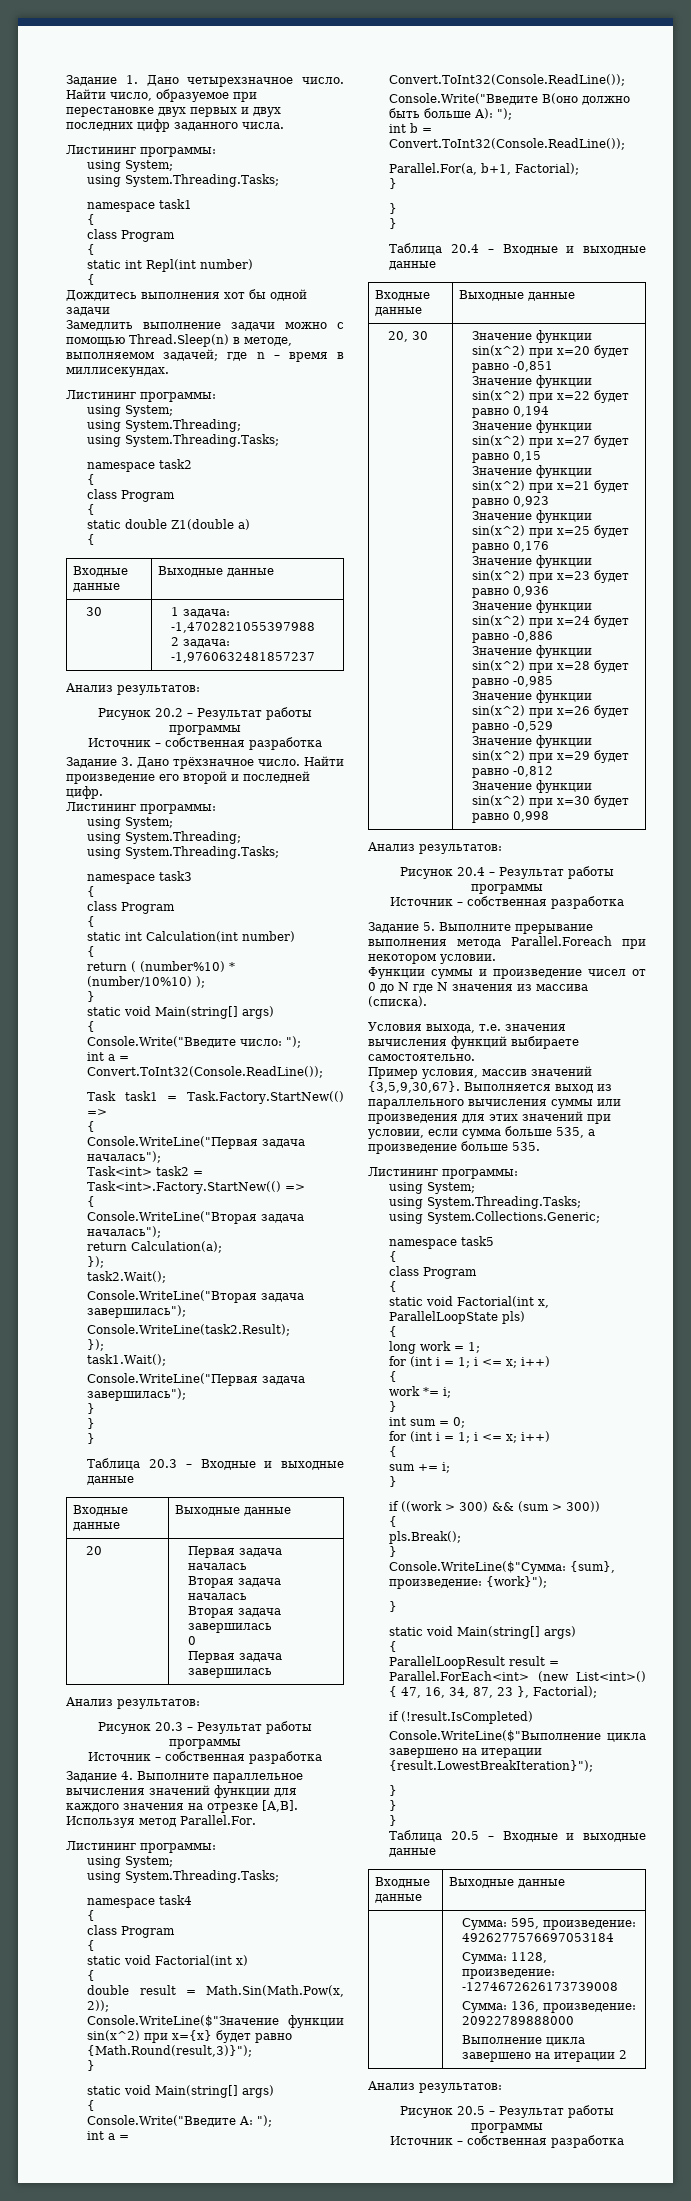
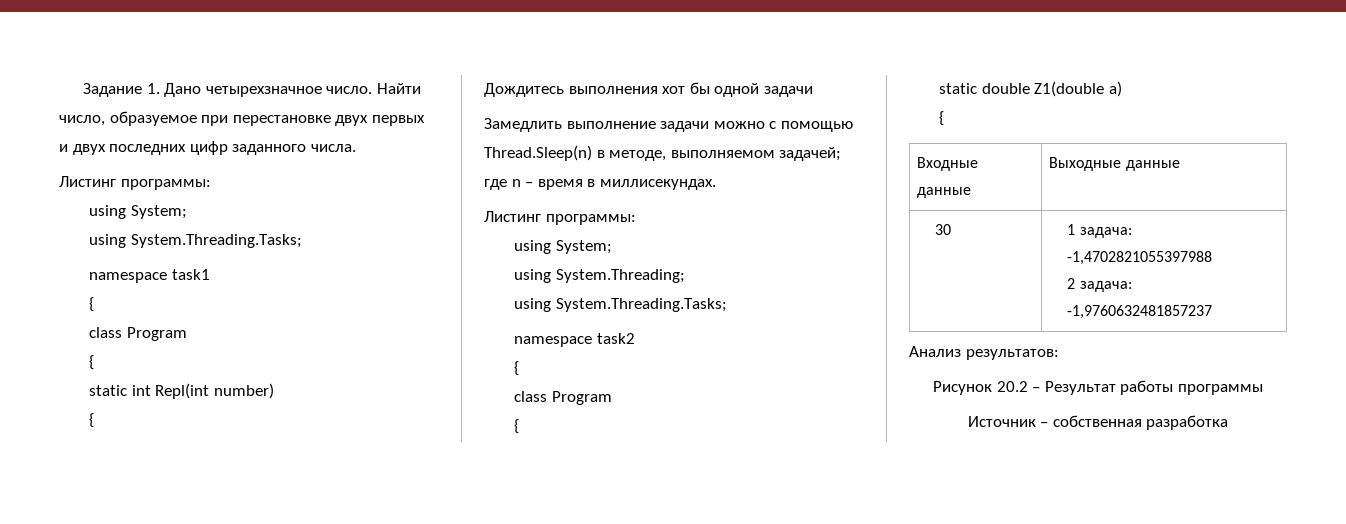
[66,145,136,154] Листининг -> [59,176,116,187] Листинг
[66,390,136,399] Листининг -> [484,211,541,222] Листинг
[66,756,344,769] [66,771,310,784] [66,786,103,799] [66,802,216,814] [87,817,174,829] [87,831,242,844] [87,846,280,859] [87,871,193,884] [87,886,96,897] [87,901,176,914] [87,916,96,927] [87,931,296,942] [87,946,96,957] [87,961,236,972] [87,976,206,988] [87,991,96,1002] [87,1006,275,1019] [87,1021,96,1032] [87,1036,302,1048] [87,1052,130,1061] [87,1066,324,1078] [87,1091,345,1104] [87,1109,108,1116] [87,1121,96,1132] [87,1136,306,1149] [87,1151,162,1163] [87,1166,204,1176] [87,1181,306,1194] [87,1196,96,1207] [87,1211,305,1224] [87,1226,162,1238] [87,1241,223,1253] [87,1256,105,1268] [87,1271,167,1283] [87,1290,305,1303] [87,1305,187,1318] [87,1324,291,1336] [87,1339,105,1351] [87,1354,167,1366] [87,1373,306,1386] [87,1388,187,1401] [87,1403,96,1414] [87,1418,96,1429] [87,1433,96,1444] [87,1458,344,1470] [87,1476,135,1485] [72,1505,128,1516] [72,1522,120,1531] [174,1505,291,1516] [85,1546,102,1555] [187,1546,282,1558] [187,1563,247,1570] [187,1576,281,1588] [187,1593,247,1600] [187,1606,281,1618] [187,1623,272,1633] [187,1636,196,1645] [187,1651,282,1663] [187,1668,272,1678] [66,1697,200,1709] [98,1721,312,1734] [169,1739,241,1749] [88,1751,322,1764] [66,1771,303,1783] [66,1785,297,1798] [66,1800,298,1813] [66,1815,256,1828] [66,1841,216,1853] [87,1856,174,1868] [87,1870,280,1883] [87,1895,193,1908] [87,1910,96,1921] [87,1925,176,1938] [87,1940,96,1951] [87,1955,249,1966] [87,1970,96,1981] [87,1985,344,1997] [87,2000,110,2012] [87,2015,344,2028] [87,2030,293,2043] [87,2045,253,2057] [87,2060,96,2071] [87,2085,275,2098] [87,2100,96,2111] [87,2115,273,2127] [87,2131,130,2140] [389,74,626,86] [389,93,631,105] [389,108,513,120] [389,123,433,133] [389,138,626,150] [389,163,580,175] [389,178,398,189] [389,203,398,214] [389,218,398,229] [389,243,646,255] [389,261,437,270] [374,290,430,301] [374,307,422,316] [458,290,575,301] [387,331,428,342] [471,330,592,343] [471,345,629,358] [471,361,553,373] [471,375,592,388] [471,390,629,403] [471,406,549,418] [471,420,592,433] [471,435,629,448] [471,451,541,463] [471,465,592,478] [471,480,629,493] [471,496,549,508] [471,510,592,523] [471,525,629,538] [471,541,549,553] [471,555,592,568] [471,570,629,583] [471,586,549,598] [471,600,592,613] [471,615,629,628] [471,631,553,643] [471,645,592,658] [471,660,629,673] [471,676,553,688] [471,690,592,703] [471,705,629,718] [471,721,553,733] [471,735,592,748] [471,750,629,763] [471,766,553,778] [471,780,592,793] [471,795,629,808] [471,811,549,823] [368,842,502,854] [400,866,614,879] [471,884,543,894] [390,896,624,909] [368,922,593,934] [368,936,646,949] [368,954,496,964] [368,967,646,979] [368,982,588,993] [368,996,427,1007] [368,1022,566,1033] [368,1036,579,1049] [368,1054,475,1061] [368,1066,592,1079] [368,1081,612,1093] [368,1099,621,1109] [368,1111,611,1124] [368,1126,595,1139] [368,1141,540,1154] [368,1167,518,1179] [389,1182,476,1194] [389,1196,582,1209] [389,1211,601,1224] [389,1236,495,1249] [389,1251,398,1262] [389,1266,478,1279] [389,1281,398,1292] [389,1296,550,1308] [389,1311,526,1324] [389,1326,398,1337] [389,1341,481,1354] [389,1356,551,1368] [389,1371,398,1382] [389,1386,452,1398] [389,1401,398,1412] [389,1417,466,1428] [389,1431,551,1443] [389,1446,398,1457] [389,1462,451,1473] [389,1476,398,1487] [389,1501,601,1512] [389,1516,398,1527] [389,1531,462,1544] [389,1546,398,1557] [389,1561,616,1574] [389,1576,548,1589] [389,1601,398,1612] [389,1626,577,1639] [389,1641,398,1652] [389,1656,560,1669] [389,1671,646,1682] [389,1686,598,1698] [389,1711,534,1724] [389,1730,646,1742] [389,1748,543,1758] [389,1760,594,1772] [389,1785,398,1796] [389,1800,398,1811] [389,1815,398,1826] [389,1830,646,1842] [389,1848,437,1857] [374,1877,430,1888] [374,1894,422,1903] [448,1877,565,1888] [461,1918,636,1930] [461,1933,614,1942] [461,1952,547,1964] [461,1969,555,1979] [461,1982,618,1991] [461,2001,636,2013] [461,2016,574,2025] [461,2035,585,2046] [461,2050,627,2062] [368,2081,502,2093] [400,2105,614,2118] [471,2123,543,2133] [390,2135,624,2148] // Задание 3. Дано трёхзначное число. Найти произведение его второй и последней цифр. // Листининг программы: // using System; // using System.Threading; // using System.Threading.Tasks; // namespace task3 // { // class Program // { // static int Calculation(int number) // { // return ( (number%10) * (number/10%10) ); // } // static void Main(string[] args) // { // Console.Write("Введите число: "); // int a = Convert.ToInt32(Console.ReadLine()); // Task task1 = Task.Factory.StartNew(() => // { // Console.WriteLine("Первая задача началась"); // Task<int> task2 = Task<int>.Factory.StartNew(() => // { // Console.WriteLine("Вторая задача началась"); // return Calculation(a); // }); // task2.Wait(); // Console.WriteLine("Вторая задача завершилась"); // Console.WriteLine(task2.Result); // }); // task1.Wait(); // Console.WriteLine("Первая задача завершилась"); // } // } // } // Таблица 20.3 – Входные и выходные данные // Входные данные | Выходные данные // 20 | Первая задача началась // Вторая задача началась // Вторая задача завершилась // 0 // Первая задача завершилась // Анализ результатов: // Рисунок 20.3 – Результат работы программы // Источник – собственная разработка // Задание 4. Выполните параллельное вычисления значений функции для каждого значения на отрезке [А,B]. Используя метод Parallel.For. // Листининг программы: // using System; // using System.Threading.Tasks; // namespace task4 // { // class Program // { // static void Factorial(int x) // { // double result = Math.Sin(Math.Pow(x, 2)); // Console.WriteLine($"Значение функции sin(x^2) при x={x} будет равно {Math.Round(result,3)}"); // } // static void Main(string[] args) // { // Console.Write("Введите A: "); // int a = Convert.ToInt32(Console.ReadLine()); // Console.Write("Введите B(оно должно быть больше А): "); // int b = Convert.ToInt32(Console.ReadLine()); // Parallel.For(a, b+1, Factorial); // } // } // } // Таблица 20.4 – Входные и выходные данные // Входные данные | Выходные данные // 20, 30 | Значение функции sin(x^2) при x=20 будет равно -0,851 // Значение функции sin(x^2) при x=22 будет равно 0,194 // Значение функции sin(x^2) при x=27 будет равно 0,15 // Значение функции sin(x^2) при x=21 будет равно 0,923 // Значение функции sin(x^2) при x=25 будет равно 0,176 // Значение функции sin(x^2) при x=23 будет равно 0,936 // Значение функции sin(x^2) при x=24 будет равно -0,886 // Значение функции sin(x^2) при x=28 будет равно -0,985 // Значение функции sin(x^2) при x=26 будет равно -0,529 // Значение функции sin(x^2) при x=29 будет равно -0,812 // Значение функции sin(x^2) при x=30 будет равно 0,998 // Анализ результатов: // Рисунок 20.4 – Результат работы программы // Источник – собственная разработка // Задание 5. Выполните прерывание выполнения метода Parallel.Foreach при некотором условии. // Функции суммы и произведение чисел от 0 до N где N значения из массива (списка). // Условия выхода, т.е. значения вычисления функций выбираете самостоятельно. // Пример условия, массив значений {3,5,9,30,67}. Выполняется выход из параллельного вычисления суммы или произведения для этих значений при условии, если сумма больше 535, а произведение больше 535. // Листининг программы: // using System; // using System.Threading.Tasks; // using System.Collections.Generic; // namespace task5 // { // class Program // { // static void Factorial(int x, ParallelLoopState pls) // { // long work = 1; // for (int i = 1; i <= x; i++) // { // work *= i; // } // int sum = 0; // for (int i = 1; i <= x; i++) // { // sum += i; // } // if ((work > 300) && (sum > 300)) // { // pls.Break(); // } // Console.WriteLine($"Сумма: {sum}, произведение: {work}"); // } // static void Main(string[] args) // { // ParallelLoopResult result = Parallel.ForEach<int> (new List<int>() { 47, 16, 34, 87, 23 }, Factorial); // if (!result.IsCompleted) // Console.WriteLine($"Выполнение цикла завершено на итерации {result.LowestBreakIteration}"); // } // } // } // Таблица 20.5 – Входные и выходные данные // Входные данные | Выходные данные // | Сумма: 595, произведение: 4926277576697053184 // Сумма: 1128, произведение: -1274672626173739008 // Сумма: 136, произведение: 20922789888000 // Выполнение цикла завершено на итерации 2 // Анализ результатов: // Рисунок 20.5 – Результат работы программы // Источник – собственная разработка -> (1229, 422) none

